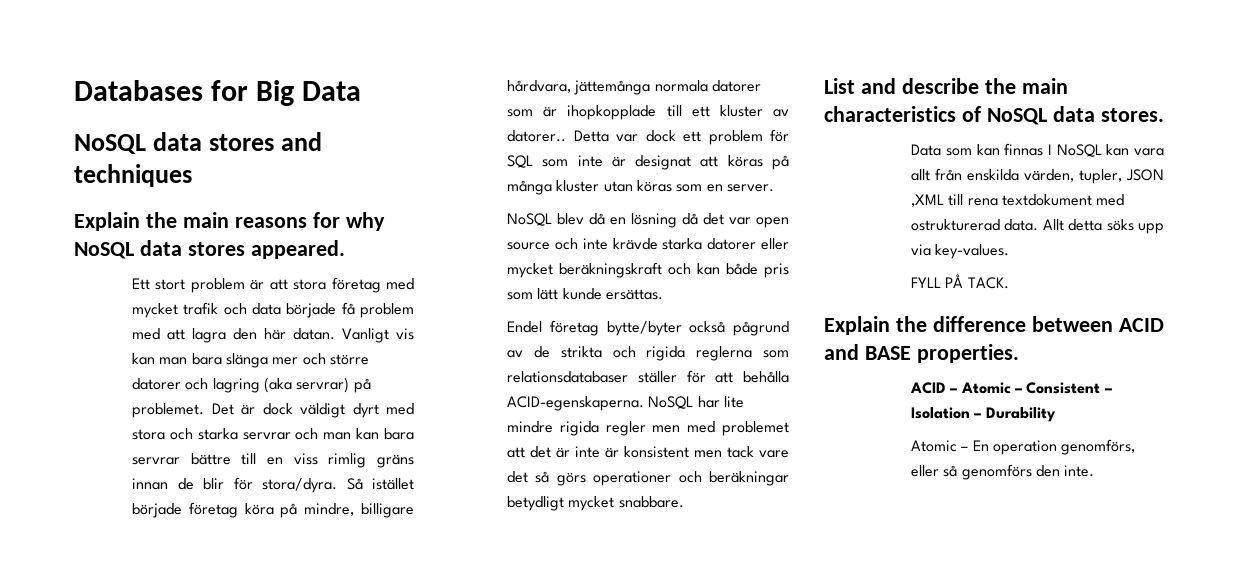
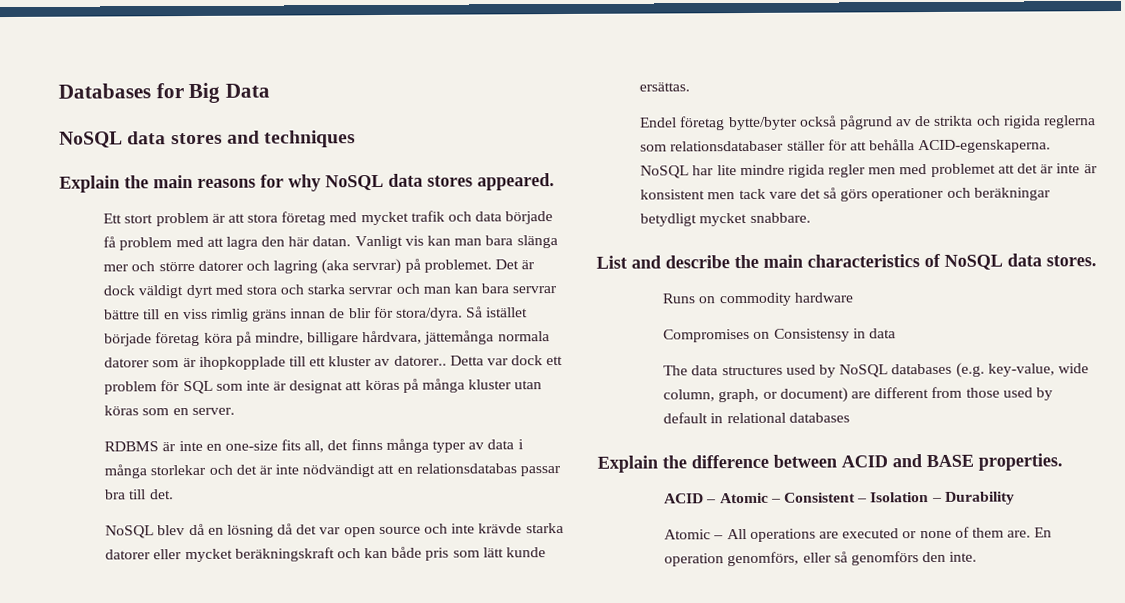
(774, 188) none -> [104,438,524,453] [104,463,562,479] [105,489,174,500] // RDBMS är inte en one-size fits all, det finns många typer av data i många storlekar och det är inte nödvändigt att en relationsdatabas passar bra till det.
[911,143,1164,157] [911,168,1164,184] [911,194,1125,207] [911,219,1164,234] [911,244,1010,259] [911,274,1009,289] Data som kan finnas I NoSQL kan vara allt från enskilda värden, tupler, JSON ,XML till rena textdokument med ostrukturerad data. Allt detta söks upp via key-values. // FYLL PÅ TACK. -> [662,292,854,307] [663,328,897,343] [663,362,1089,378] [663,386,1053,403] [663,412,850,424] Runs on commodity hardware // Compromises on Consistensy in data // The data structures used by NoSQL databases (e.g. key-value, wide column, graph, or document) are different from those used by default in relational databases
(969, 448) none -> [726,526,1032,542] All operations are executed or none of them are.

